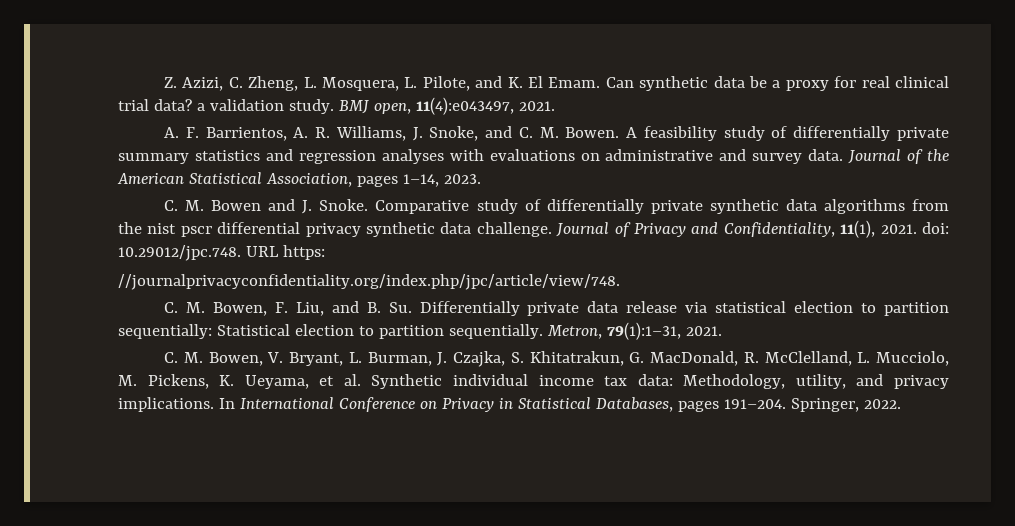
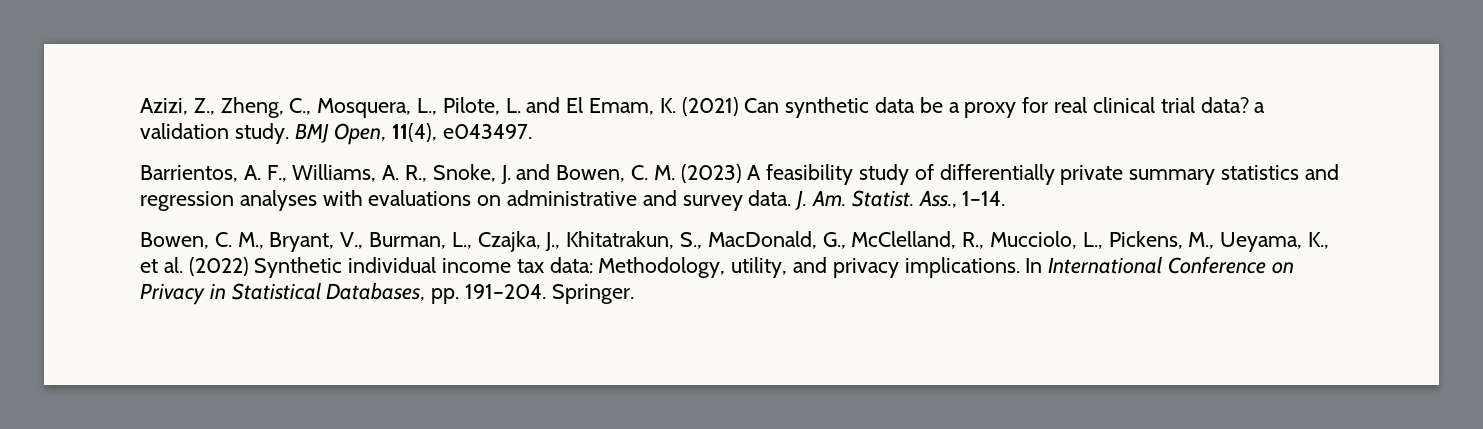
[164,76,601,91] Z. Azizi, C. Zheng, L. Mosquera, L. Pilote, and K. El Emam. -> [140,97,739,118] Azizi, Z., Zheng, C., Mosquera, L., Pilote, L. and El Emam, K. (2021)
[373,97,555,115] [164,126,620,141] open, 11(4):e043497, 2021. // A. F. Barrientos, A. R. Williams, J. Snoke, and C. M. Bowen. -> [334,123,533,145] [140,164,742,184] Open, 11(4), e043497. // Barrientos, A. F., Williams, A. R., Snoke, J. and Bowen, C. M. (2023)
[848,149,950,164] [117,172,481,187] [164,199,949,214] [118,220,949,238] [118,245,325,261] [118,274,620,290] [164,301,949,316] [118,322,722,340] [164,351,949,367] [118,374,309,389] Journal of the American Statistical Association, pages 1–14, 2023. // C. M. Bowen and J. Snoke. Comparative study of differentially private synthetic data algorithms from the nist pscr differential privacy synthetic data challenge. Journal of Privacy and Confidentiality, 11(1), 2021. doi: 10.29012/jpc.748. URL https: // //journalprivacyconfidentiality.org/index.php/jpc/article/view/748. // C. M. Bowen, F. Liu, and B. Su. Differentially private data release via statistical election to partition sequentially: Statistical election to partition sequentially. Metron, 79(1):1–31, 2021. // C. M. Bowen, V. Bryant, L. Burman, J. Czajka, S. Khitatrakun, G. MacDonald, R. McClelland, L. Mucciolo, M. Pickens, K. Ueyama, -> [795,190,1006,210] [140,231,1330,252] J. Am. Statist. Ass., 1–14. // Bowen, C. M., Bryant, V., Burman, L., Czajka, J., Khitatrakun, S., MacDonald, G., McClelland, R., Mucciolo, L., Pickens, M., Ueyama, K.,
(361, 380) none -> [188,257,249,276] (2022)
[677,398,901,412] pages 191–204. Springer, 2022. -> [431,284,634,304] pp. 191–204. Springer.

